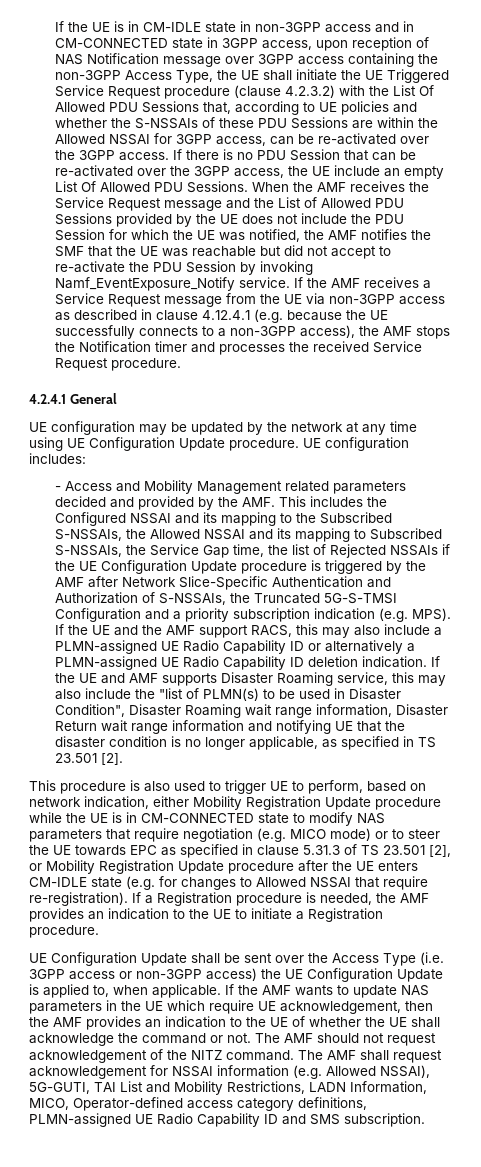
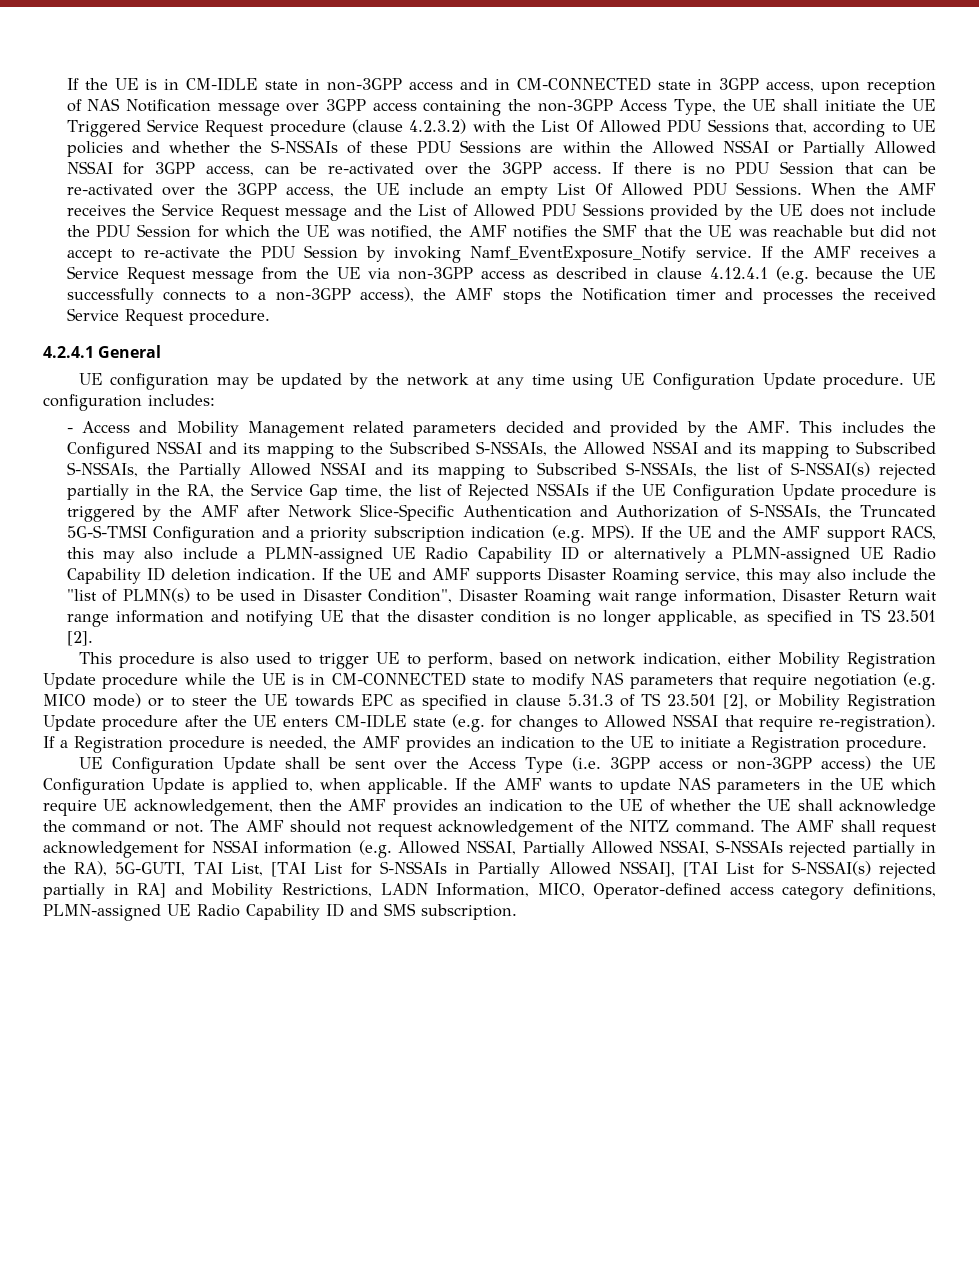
(150, 139) none -> [777,141,937,157] [66,161,113,174] or Partially Allowed NSSAI
(146, 550) none -> [178,462,937,480] [66,484,244,500] Partially Allowed NSSAI and its mapping to Subscribed S-NSSAIs, the list of S-NSSAI(s) rejected partially in the RA, the
[380,1065,430,1078] [29,1081,143,1094] NSSAI), 5G-GUTI, TAI List -> [466,840,936,858] [43,861,937,879] [43,883,167,899] NSSAI, Partially Allowed NSSAI, S-NSSAIs rejected partially in the RA), 5G-GUTI, TAI List, [TAI List for S-NSSAIs in Partially Allowed NSSAI], [TAI List for S-NSSAI(s) rejected partially in RA]

